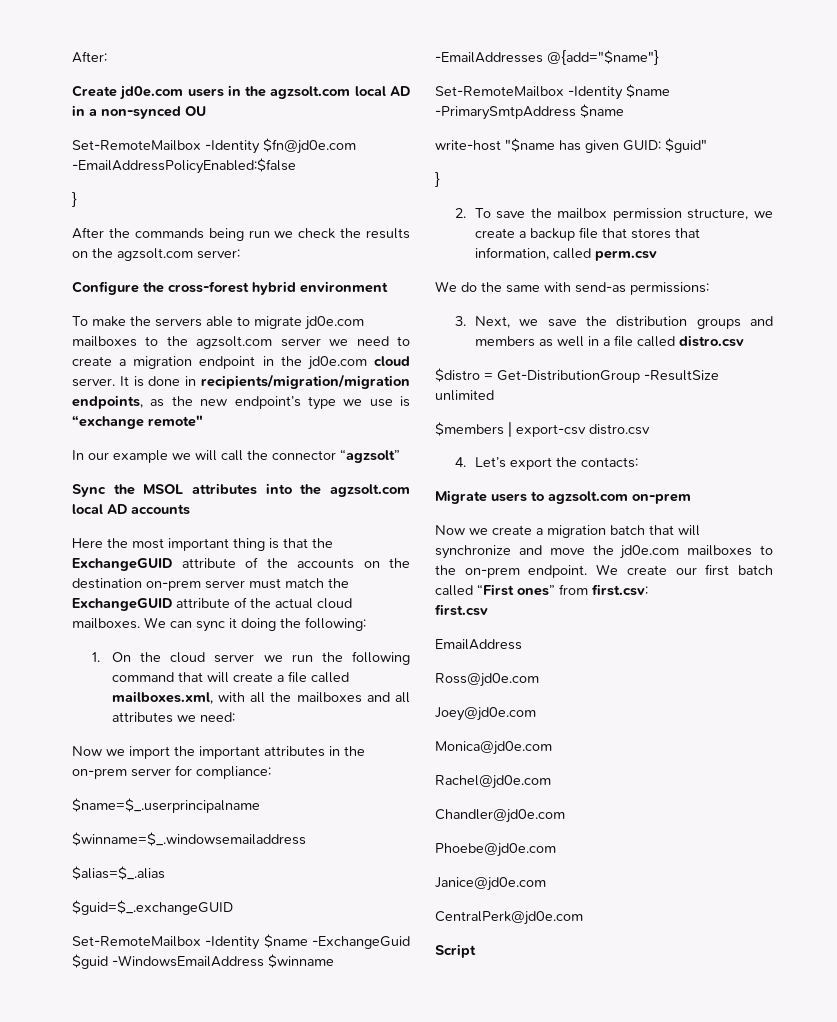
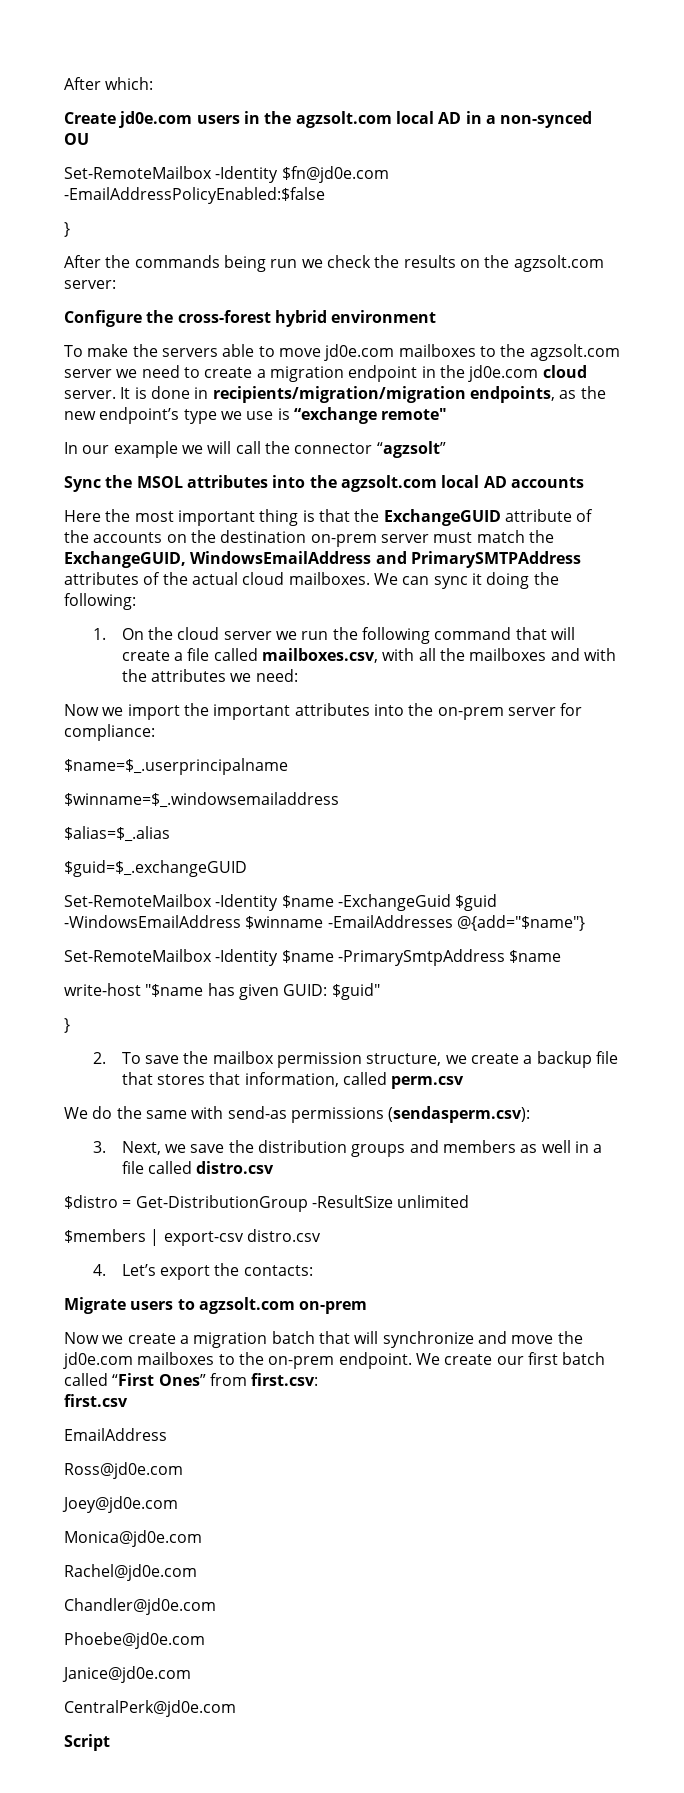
[72,51,107,63] After: -> [64,77,154,90] After which:
[254,316,302,329] migrate -> [278,348,321,357] move
[72,598,230,611] ExchangeGUID attribute -> [64,551,581,568] [64,572,139,585] ExchangeGUID, WindowsEmailAddress and PrimarySMTPAddress attributes
[111,691,213,704] mailboxes.xml, -> [262,648,379,663] mailboxes.csv,
[395,692,410,703] all -> [584,648,617,661] [121,669,147,682] with the
[329,746,340,756] in -> [373,704,404,716] into
[630,282,709,295] permissions: -> [290,1106,531,1123] permissions (sendasperm.csv):
[517,585,555,596] ones” -> [158,1374,206,1386] Ones”

